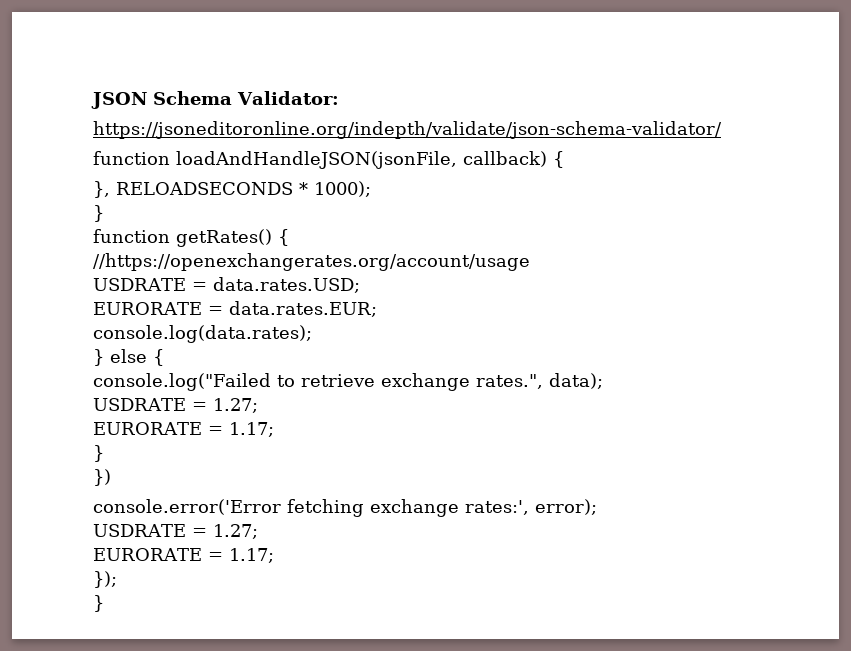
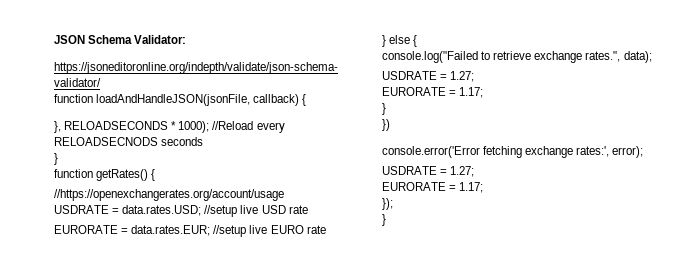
(371, 189) none -> [212,121,285,133] [54,137,204,146] //Reload every RELOADSECNODS seconds
(360, 285) none -> [204,205,308,217] //setup live USD rate
[93,325,312,343] // console.log(data.rates); -> [213,225,326,237] //setup live EURO rate

